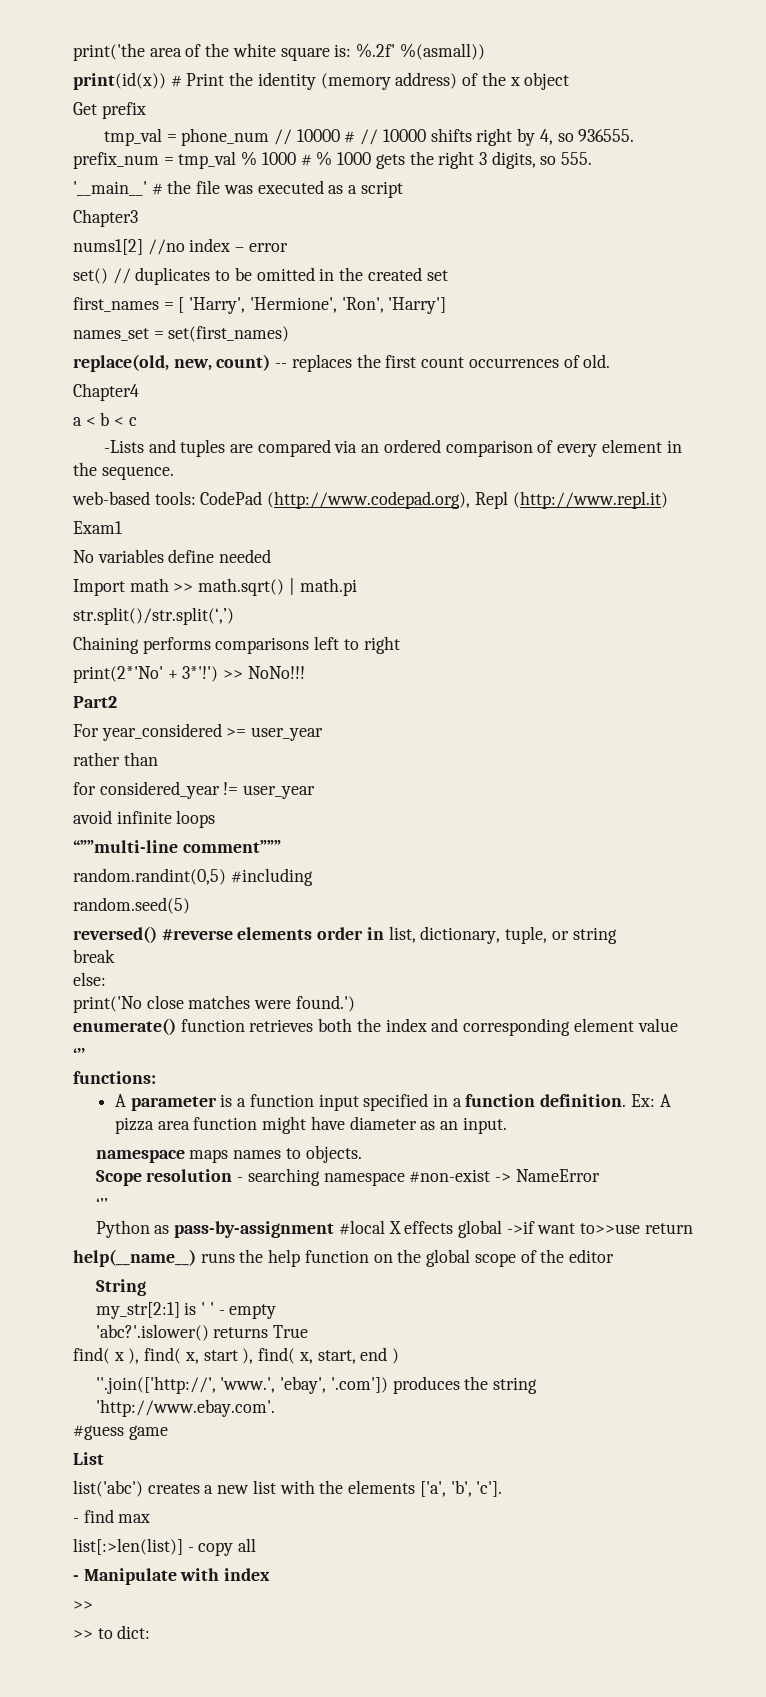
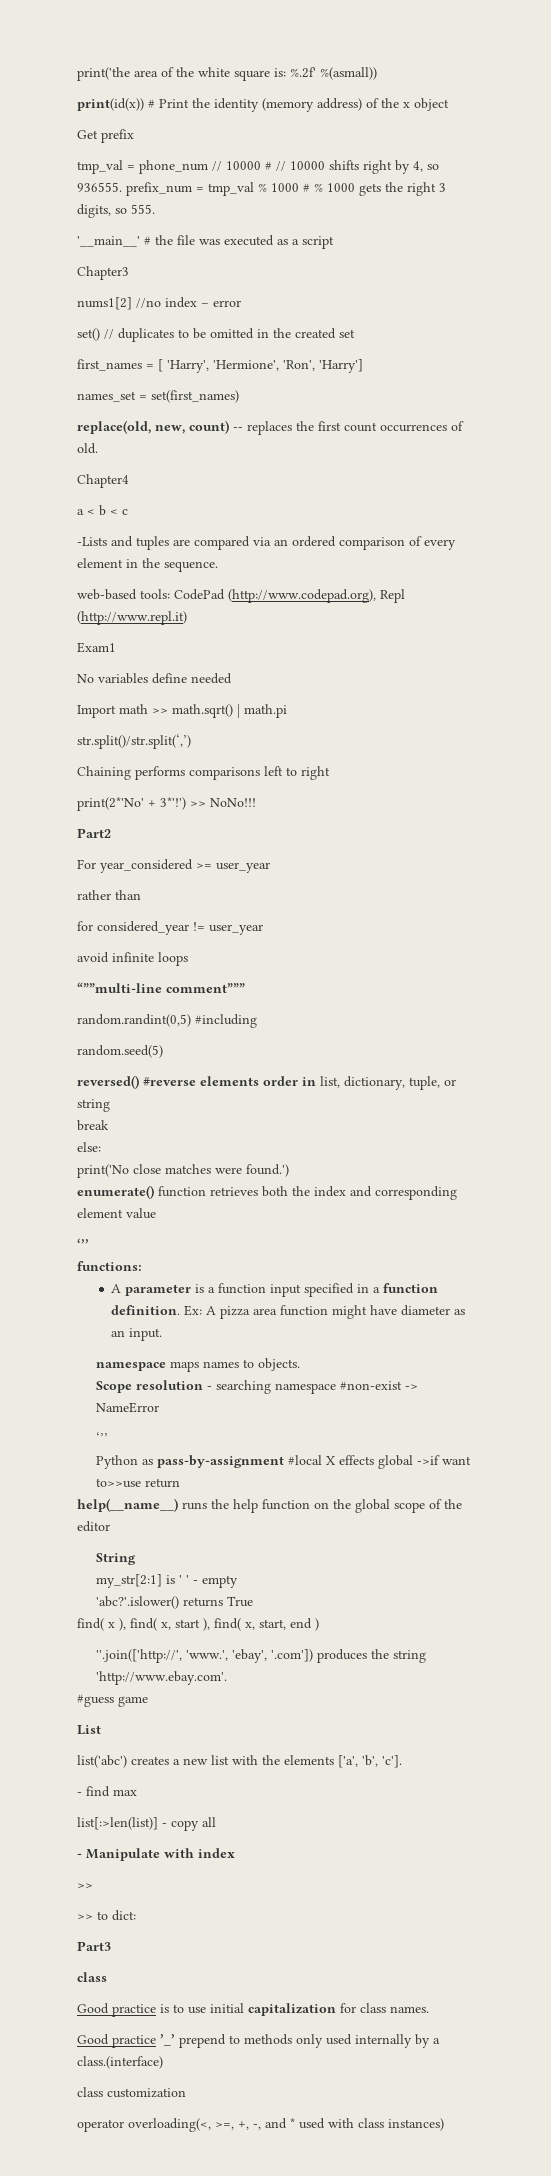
(151, 1632) none -> [77,1941,111,1951] [77,1972,107,1982] [77,2003,429,2017] [77,2034,440,2048] [77,2056,163,2069] [77,2087,186,2098] [77,2118,444,2132] // Part3 // class // Good practice is to use initial capitalization for class names. // Good practice ’_’ prepend to methods only used internally by a class.(interface) // class customization // operator overloading(<, >=, +, -, and * used with class instances)

